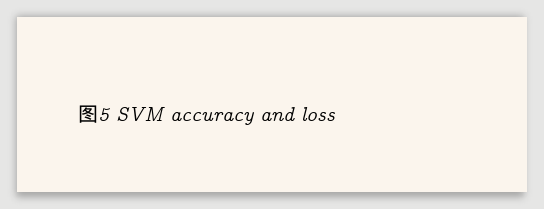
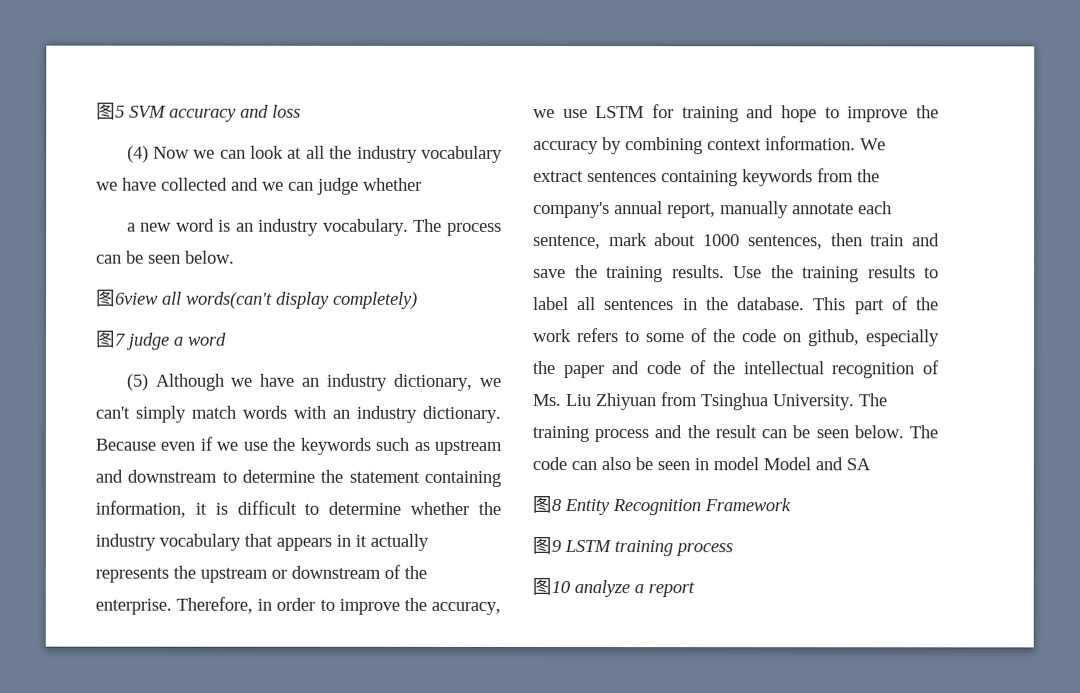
(335, 114) none -> [126,145,503,163] [96,177,422,195] [126,218,503,236] [96,250,235,264] [96,289,418,309] [95,330,227,350] [125,373,501,391] [95,405,501,423] [95,436,503,455] [95,469,502,487] [95,500,501,518] [95,533,429,551] [95,564,427,583] [95,596,501,615] [533,104,939,123] [533,136,886,155] [533,168,880,187] [533,201,892,219] [533,233,940,250] [533,265,939,283] [533,296,939,315] [533,328,940,347] [532,360,939,379] [532,392,887,411] [532,425,938,443] [532,456,871,471] [532,495,791,516] [532,536,733,557] [532,577,695,598] // (4) Now we can look at all the industry vocabulary we have collected and we can judge whether // a new word is an industry vocabulary. The process can be seen below. // 图6view all words(can't display completely) // 图7 judge a word // (5) Although we have an industry dictionary, we can't simply match words with an industry dictionary. Because even if we use the keywords such as upstream and downstream to determine the statement containing information, it is difficult to determine whether the industry vocabulary that appears in it actually represents the upstream or downstream of the enterprise. Therefore, in order to improve the accuracy, we use LSTM for training and hope to improve the accuracy by combining context information. We extract sentences containing keywords from the company's annual report, manually annotate each sentence, mark about 1000 sentences, then train and save the training results. Use the training results to label all sentences in the database. This part of the work refers to some of the code on github, especially the paper and code of the intellectual recognition of Ms. Liu Zhiyuan from Tsinghua University. The training process and the result can be seen below. The code can also be seen in model Model and SA // 图8 Entity Recognition Framework // 图9 LSTM training process // 图10 analyze a report

